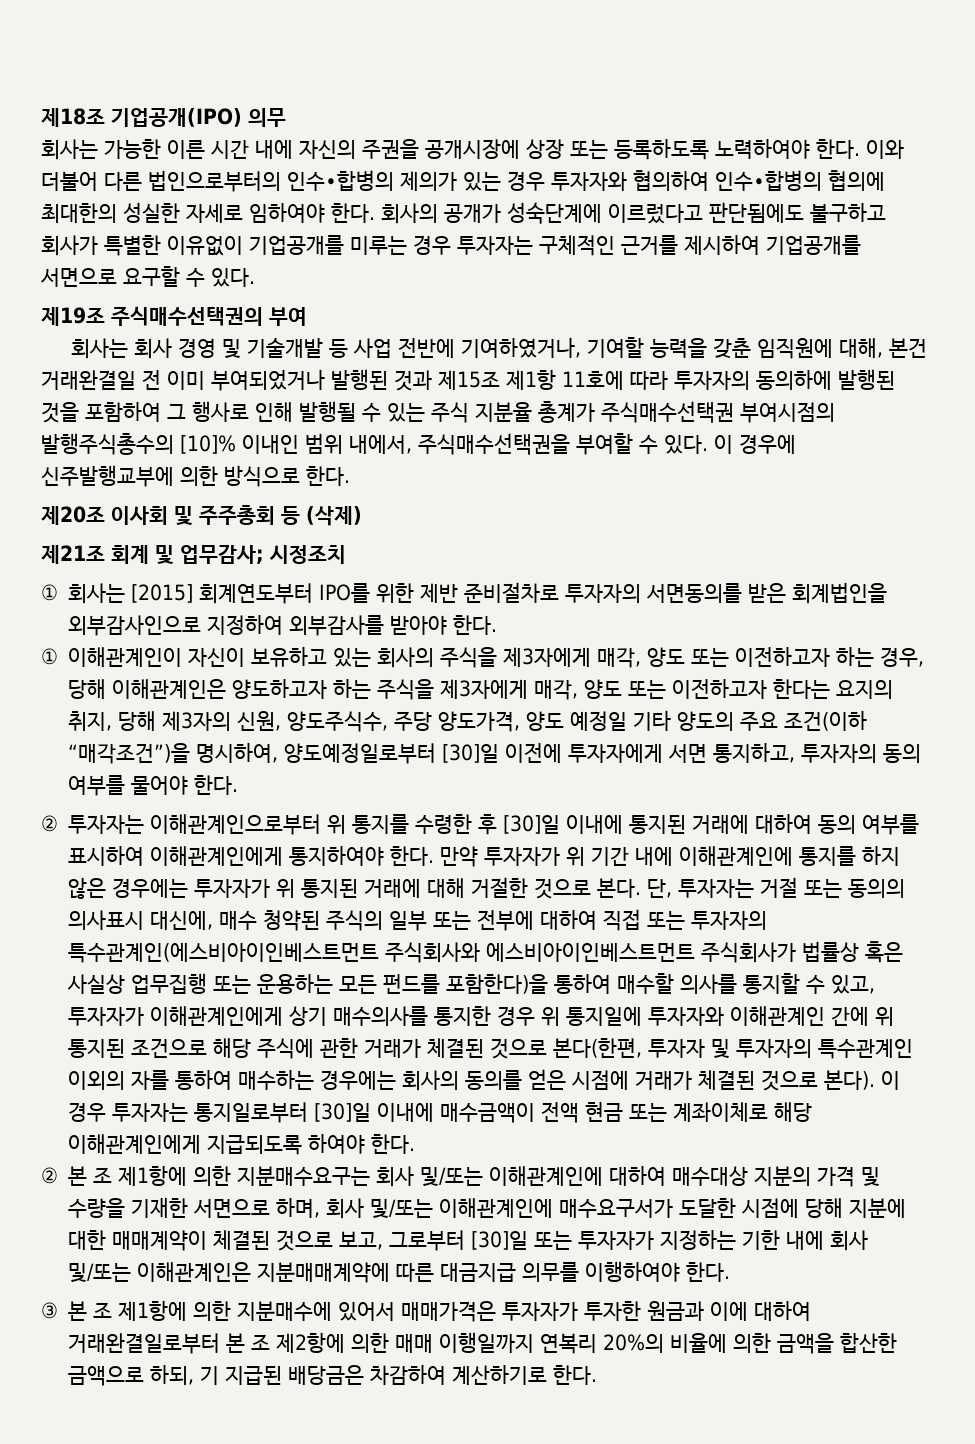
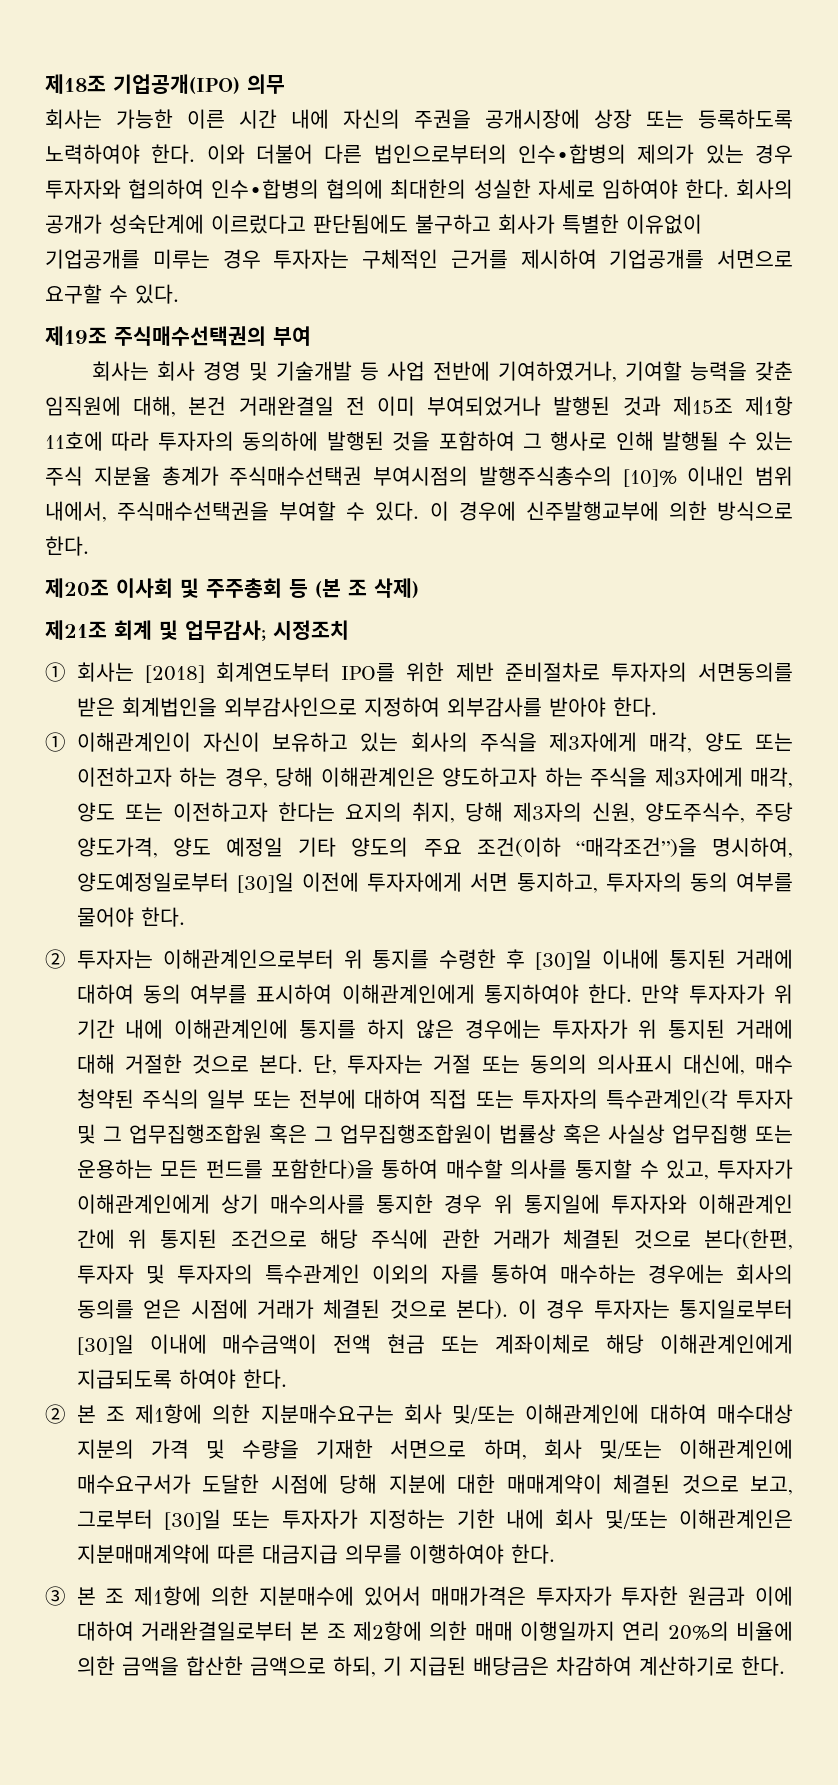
[306,506,362,526] (삭제) -> [315,578,419,598] (본 조 삭제)
[131,584,194,603] [2015] -> [144,665,205,683] [2018]
[68,942,797,963] 특수관계인(에스비아이인베스트먼트 주식회사와 에스비아이인베스트먼트 주식회사가 -> [605,1089,793,1109] [76,1124,492,1144] 특수관계인(각 투자자 및 그 업무집행조합원 혹은 그 업무집행조합원이
[540,1333,598,1354] 연복리 -> [622,1621,661,1641] 연리

